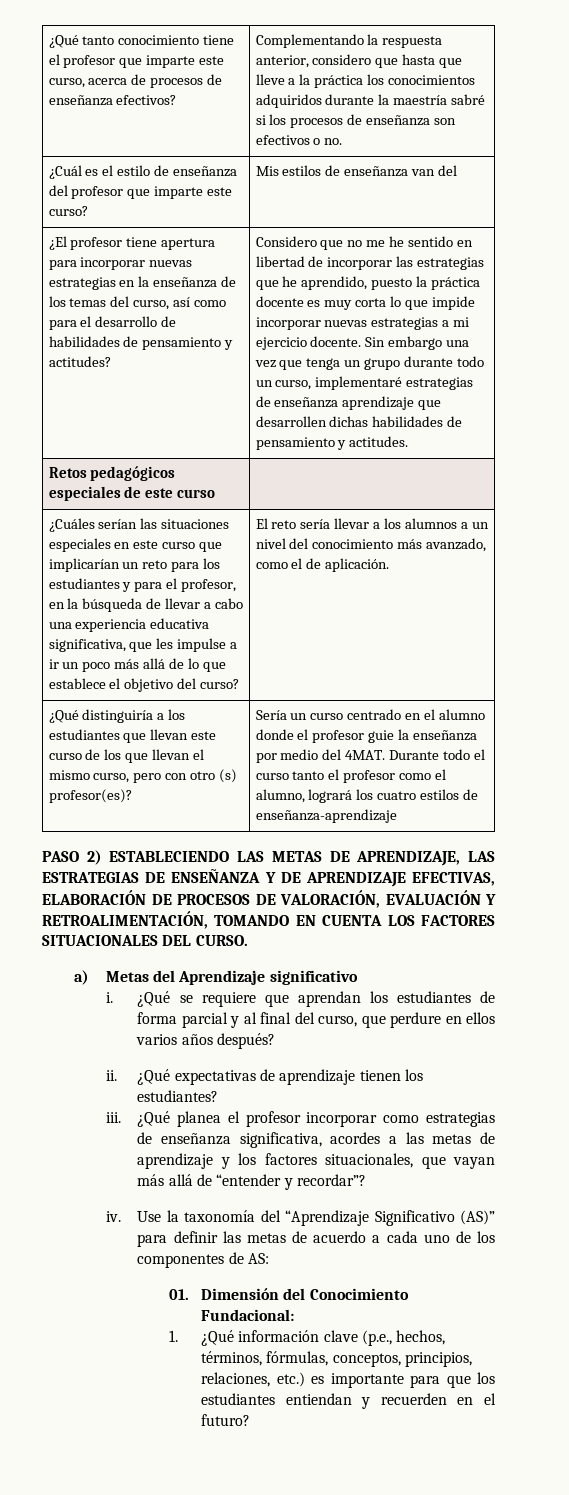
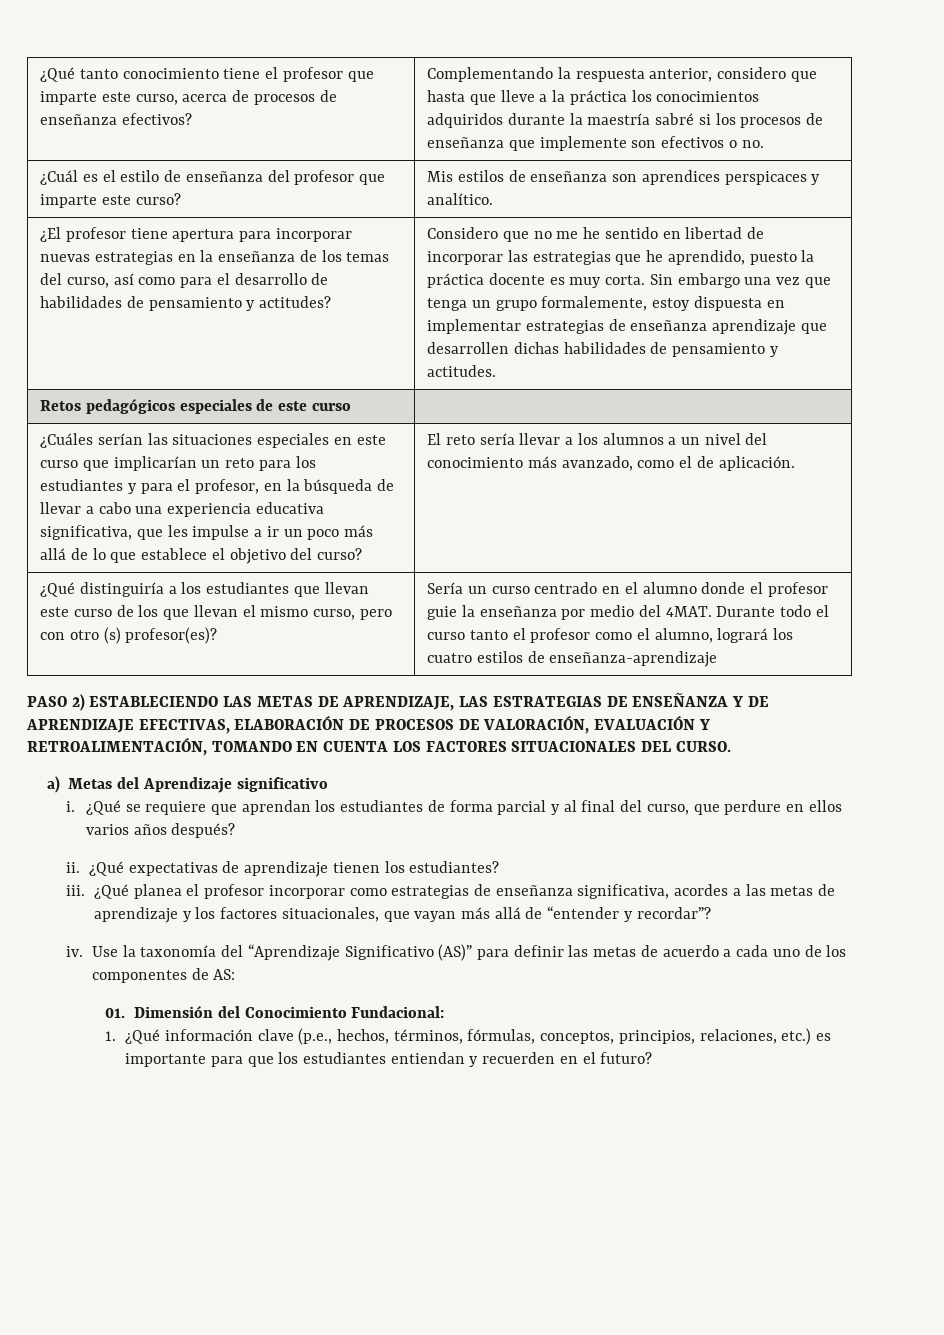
(431, 120) none -> [508,136,627,151] que implemente
[411,165,458,176] van del -> [612,170,821,185] [427,193,494,205] son aprendices perspicaces y analítico.
[355,296,476,310] [255,317,470,330] [255,336,362,350] corta lo que impide incorporar nuevas estrategias a mi ejercicio docente. -> [605,275,646,285] corta.
[404,356,485,367] [255,376,403,390] durante todo un curso, implementaré -> [541,296,785,311] [427,319,522,334] formalemente, estoy dispuesta en implementar

